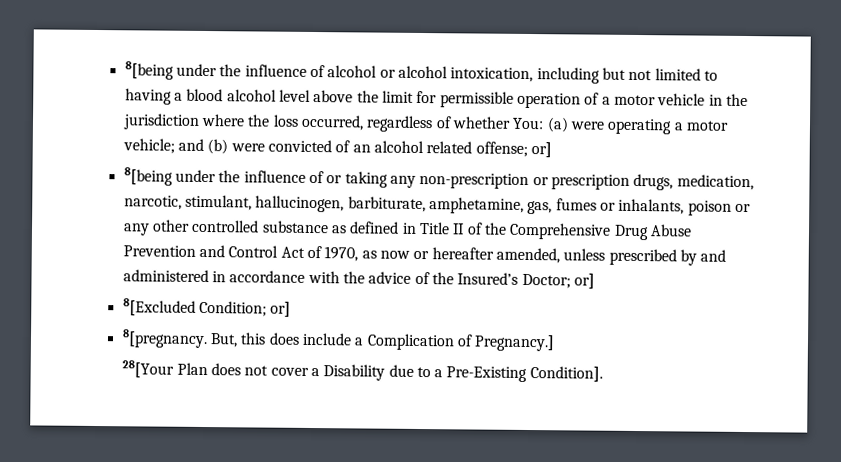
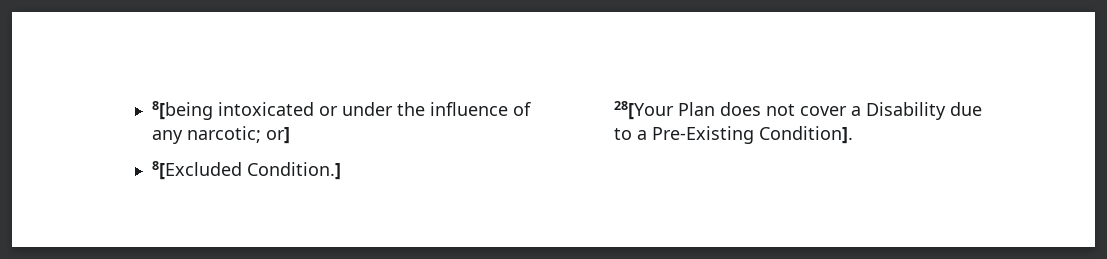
[124,61,718,84] [124,88,748,109] [122,113,729,135] [122,138,552,158] [123,167,754,191] [123,194,751,216] [122,219,692,241] [122,244,727,266] [122,269,595,289] [122,298,292,317] [121,329,556,352] 8[being under the influence of alcohol or alcohol intoxication, including but not limited to having a blood alcohol level above the limit for permissible operation of a motor vehicle in the jurisdiction where the loss occurred, regardless of whether You: (a) were operating a motor vehicle; and (b) were convicted of an alcohol related offense; or] // 8[being under the influence of or taking any non-prescription or prescription drugs, medication, narcotic, stimulant, hallucinogen, barbiturate, amphetamine, gas, fumes or inhalants, poison or any other controlled substance as defined in Title II of the Comprehensive Drug Abuse Prevention and Control Act of 1970, as now or hereafter amended, unless prescribed by and administered in accordance with the advice of the Insured’s Doctor; or] // 8[Excluded Condition; or] // 8[pregnancy. But, this does include a Complication of Pregnancy.] -> [151,101,531,120] [151,126,290,144] [151,161,341,180] 8[being intoxicated or under the influence of any narcotic; or] // 8[Excluded Condition.]

